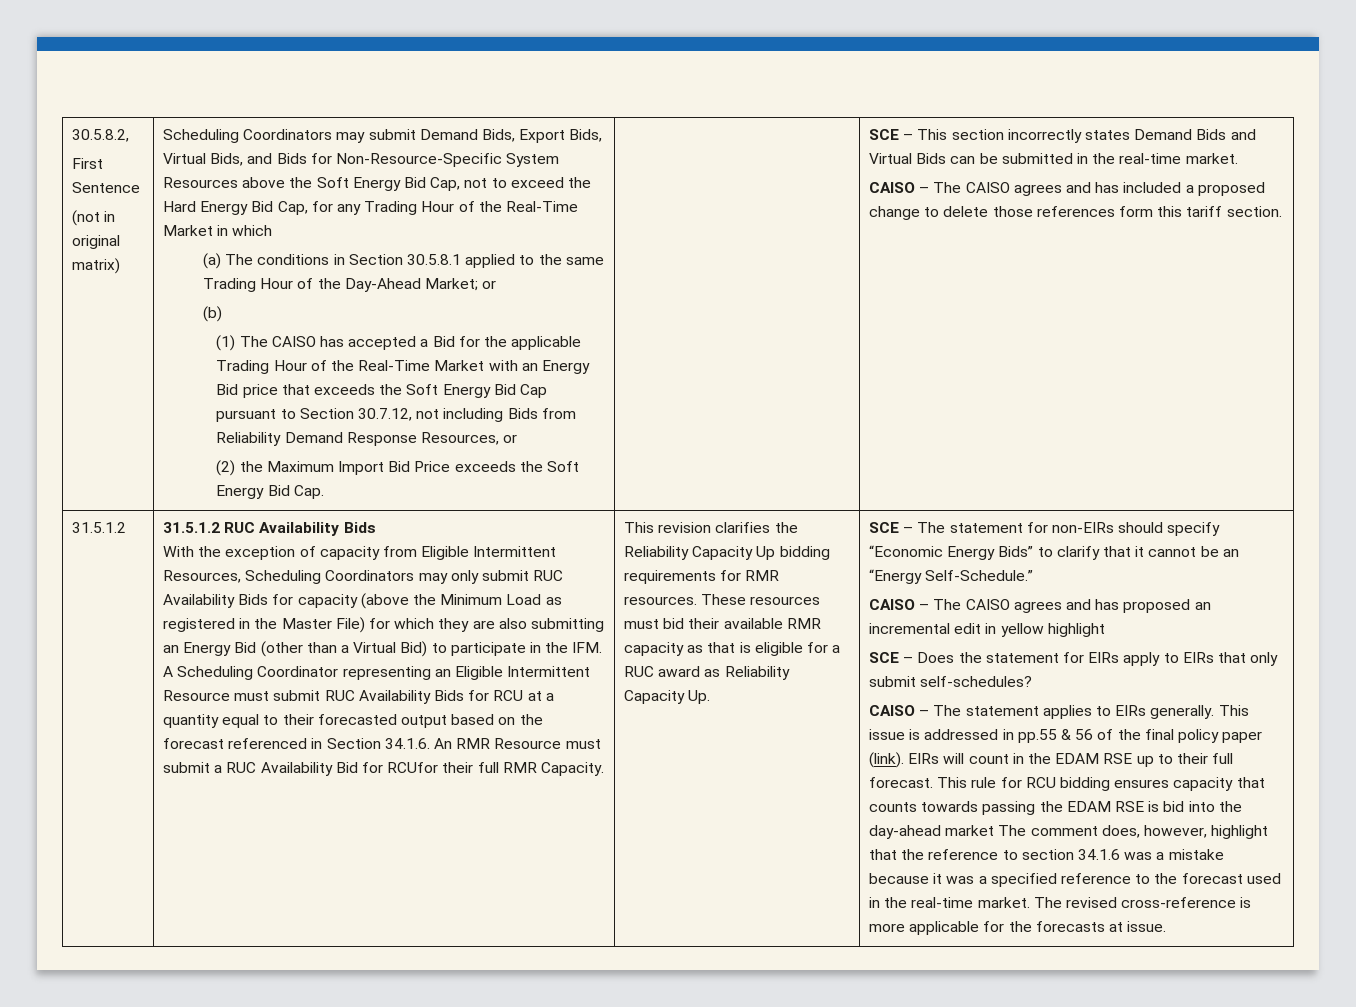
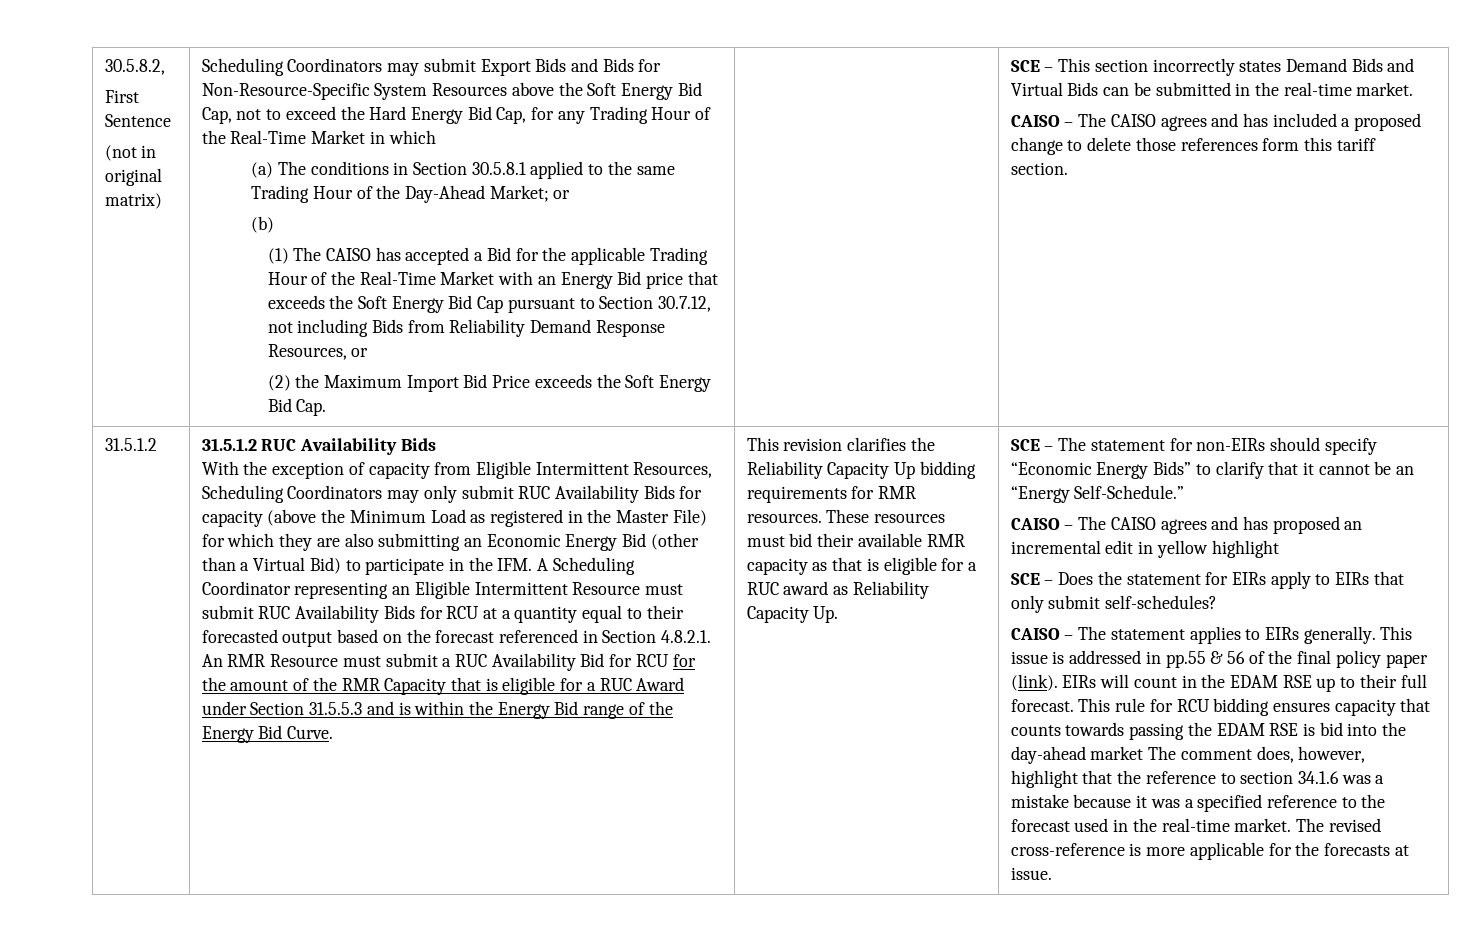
[419,129,603,143] [163,153,244,166] Demand Bids, Export Bids, Virtual Bids, -> [480,58,567,76] Export Bids
(180, 649) none -> [486,534,561,547] Economic
[384,738,430,749] 34.1.6. -> [661,630,712,643] 4.8.2.1.
[387,762,604,776] RCUfor their full RMR Capacity. -> [635,654,696,667] [201,677,685,695] [201,701,673,719] [201,725,334,743] RCU for the amount of the RMR Capacity that is eligible for a RUC Award under Section 31.5.5.3 and is within the Energy Bid range of the Energy Bid Curve.

